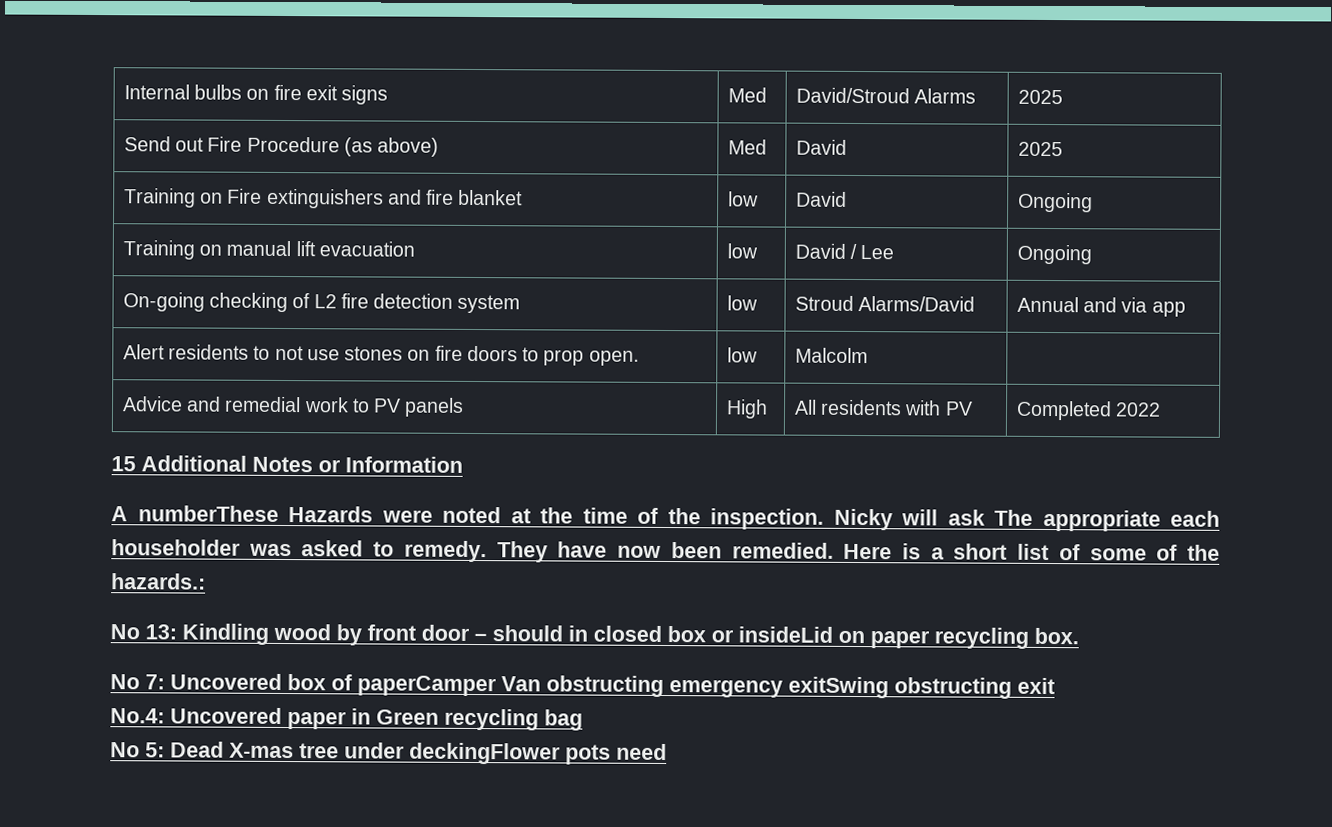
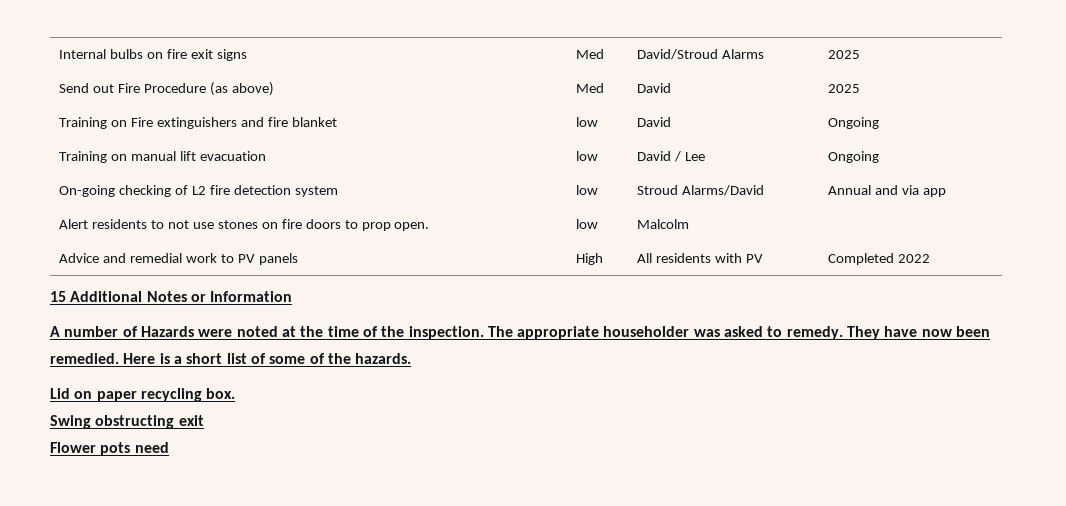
[137,505,279,522] numberThese -> [64,326,138,337] number of
[833,508,985,531] Nicky will ask -> (484, 333) none
[1170,510,1220,527] each -> (600, 333) none
[111,573,206,590] [110,623,1079,649] [110,673,1055,699] [110,707,583,731] [110,741,561,765] hazards.: // No 13: Kindling wood by front door – should in closed box or insideLid on paper recycling box. // No 7: Uncovered box of paperCamper Van obstructing emergency exitSwing obstructing exit // No.4: Uncovered paper in Green recycling bag // No 5: Dead X-mas tree under deckingFlower -> [355,353,412,364] [50,388,236,402] [50,415,204,429] [50,442,96,453] hazards. // Lid on paper recycling box. // Swing obstructing exit // Flower

